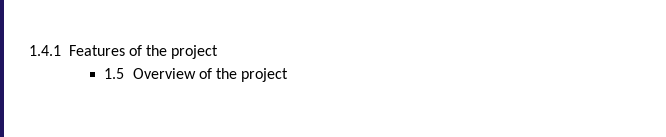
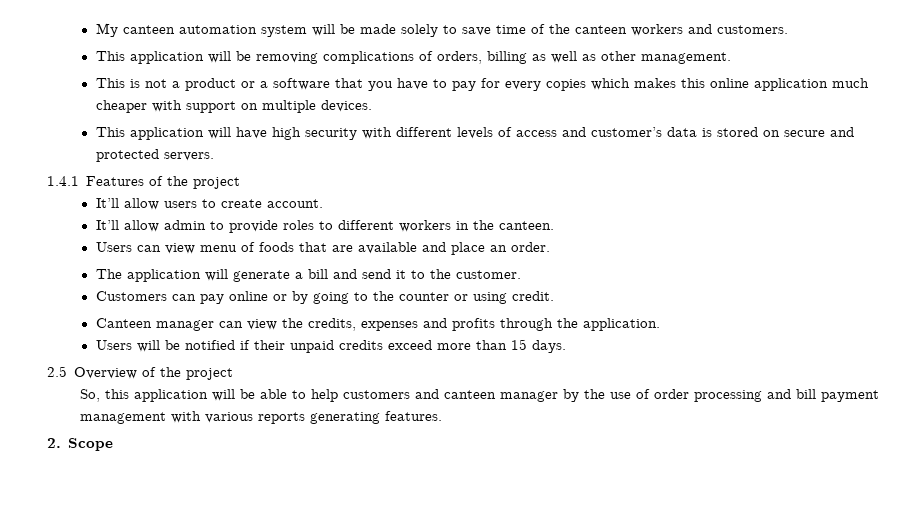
(29, 50) none -> [95,23,788,37] [95,51,731,64] [95,78,869,91] [95,100,372,113] [95,127,854,140] [95,149,214,162] My canteen automation system will be made solely to save time of the canteen workers and customers. // This application will be removing complications of orders, billing as well as other management. // This is not a product or a software that you have to pay for every copies which makes this online application much cheaper with support on multiple devices. // This application will have high security with different levels of access and customer’s data is stored on secure and protected servers. //
[103,68,289,82] 1.5 Overview of the project -> [95,198,323,210] [95,220,554,233] [95,242,550,255] [95,269,521,282] [95,291,554,304] [95,318,660,331] [95,339,566,353] [47,366,234,380] [79,389,879,402] [79,411,442,424] [47,438,114,451] It’ll allow users to create account. // It’ll allow admin to provide roles to different workers in the canteen. // Users can view menu of foods that are available and place an order. // The application will generate a bill and send it to the customer. // Customers can pay online or by going to the counter or using credit. // Canteen manager can view the credits, expenses and profits through the application. // Users will be notified if their unpaid credits exceed more than 15 days. // 2.5 Overview of the project // So, this application will be able to help customers and canteen manager by the use of order processing and bill payment management with various reports generating features. // 2. Scope

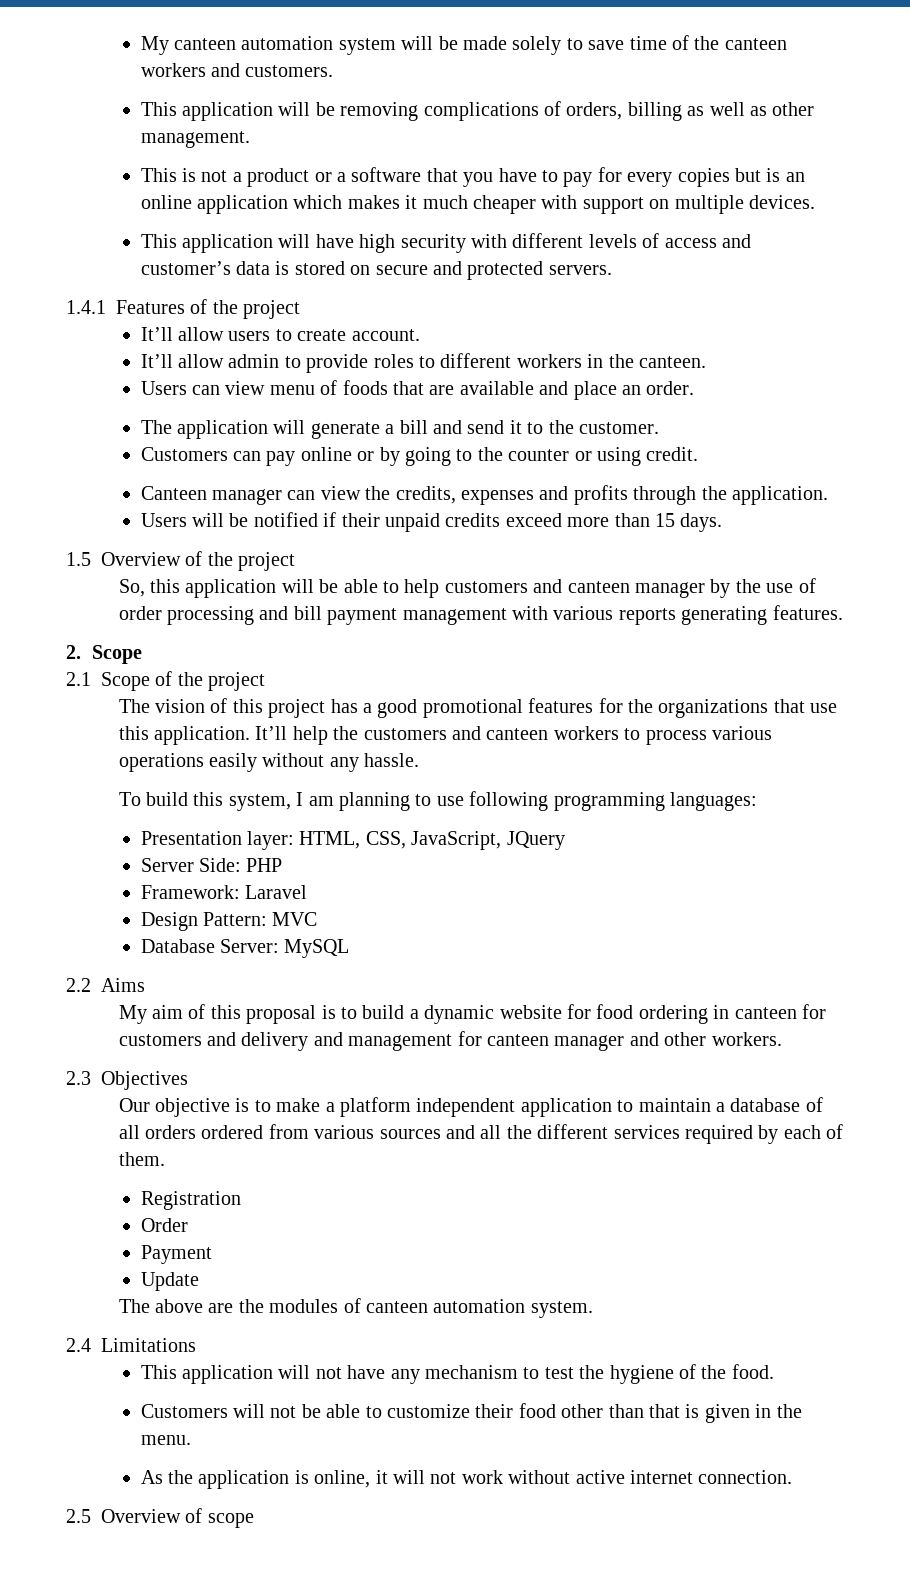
[590,78,828,91] which makes this online application -> [735,168,805,182] [140,195,418,214] but is an online application which makes it
[47,366,67,377] 2.5 -> [66,552,91,566] 1.5
(114, 444) none -> [66,671,266,691] [118,698,838,718] [118,726,773,745] [118,753,420,772] [118,791,758,811] [140,831,565,850] [140,858,283,872] [140,885,308,899] [140,912,318,931] [140,939,350,958] [66,978,145,992] [118,1004,827,1024] [118,1031,782,1051] [66,1071,188,1090] [118,1097,823,1117] [118,1124,844,1144] [118,1152,165,1166] [140,1191,241,1210] [140,1218,188,1232] [140,1245,212,1264] [140,1272,199,1291] [118,1298,593,1318] [66,1338,196,1352] [140,1364,774,1384] [140,1403,802,1423] [140,1435,191,1445] [140,1470,793,1489] [66,1508,254,1528] // 2.1 Scope of the project // The vision of this project has a good promotional features for the organizations that use this application. It’ll help the customers and canteen workers to process various operations easily without any hassle. // To build this system, I am planning to use following programming languages: // Presentation layer: HTML, CSS, JavaScript, JQuery // Server Side: PHP // Framework: Laravel // Design Pattern: MVC // Database Server: MySQL // 2.2 Aims // My aim of this proposal is to build a dynamic website for food ordering in canteen for customers and delivery and management for canteen manager and other workers. // 2.3 Objectives // Our objective is to make a platform independent application to maintain a database of all orders ordered from various sources and all the different services required by each of them. // Registration // Order // Payment // Update // The above are the modules of canteen automation system. // 2.4 Limitations // This application will not have any mechanism to test the hygiene of the food. // Customers will not be able to customize their food other than that is given in the menu. // As the application is online, it will not work without active internet connection. // 2.5 Overview of scope

